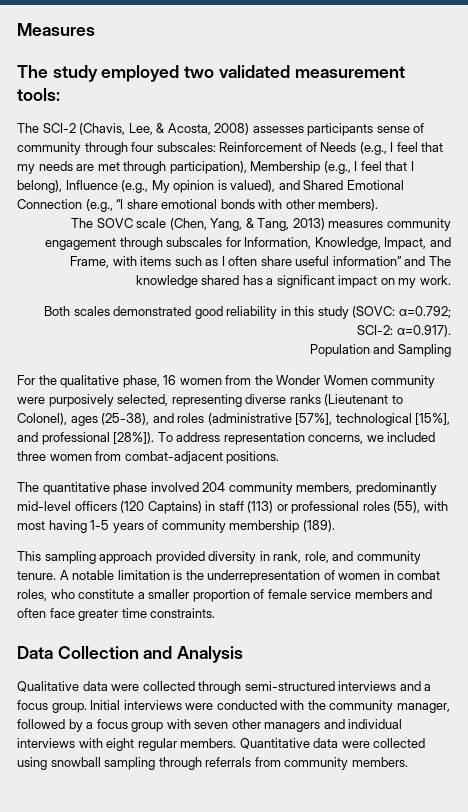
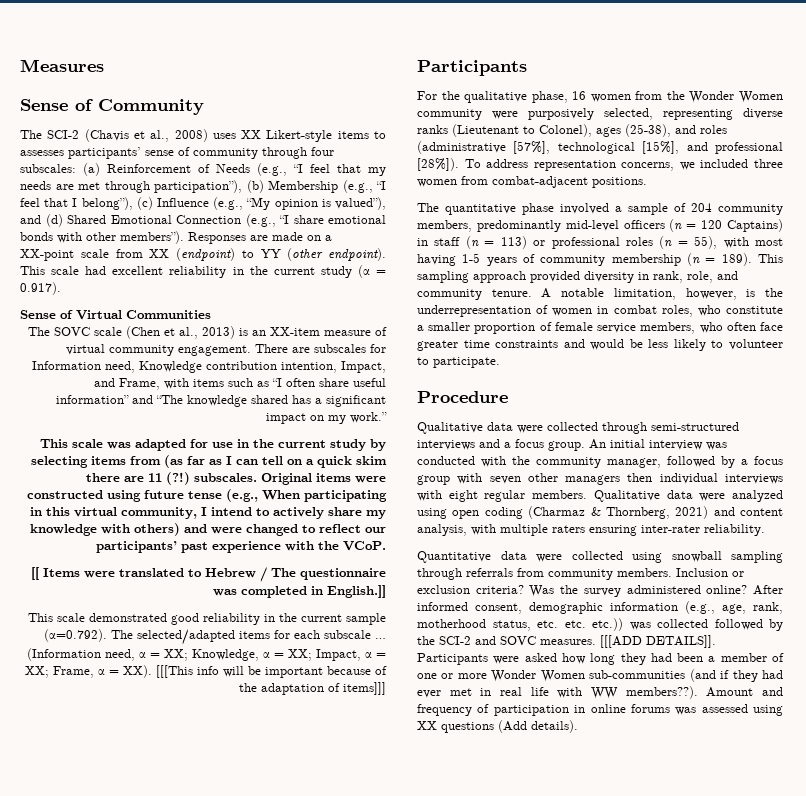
[17,65,405,82] [17,88,60,101] [17,123,374,136] The study employed two validated measurement tools: // The SCI-2 (Chavis, Lee, & Acosta, 2008) assesses participants -> [20,99,204,115] [20,129,387,142] [20,147,141,159] Sense of Community // The SCI-2 (Chavis et al., 2008) uses XX Likert-style items to assesses participants’
(216, 147) none -> [83,163,100,176] (a)
[390,142,394,152] I -> [293,164,303,173] “I
[169,161,247,174] participation), -> [154,180,264,193] participation”), (b)
[354,161,358,171] I -> [376,181,386,190] “I
[17,180,62,193] belong), -> [81,197,153,210] belong”), (c)
[151,180,170,193] My -> [246,197,271,210] “My
[230,180,300,192] valued), and -> [334,197,386,210] [20,214,63,227] valued”), and (d)
[318,199,379,211] [71,218,451,231] [45,237,381,250] members). // The SOVC scale (Chen, Yang, & Tang, 2013) measures community engagement through subscales for Information, Knowledge, -> [120,231,332,244] [20,248,386,261] [20,265,387,278] [20,282,61,295] [20,310,211,320] [28,326,387,339] [66,344,386,356] [32,361,337,373] members”). Responses are made on a XX-point scale from XX (endpoint) to YY (other endpoint). This scale had excellent reliability in the current study (α = 0.917). // Sense of Virtual Communities // The SOVC scale (Chen et al., 2013) is an XX-item measure of virtual community engagement. There are subscales for Information need, Knowledge contribution intention,
[221,256,225,266] I -> [272,378,282,387] “I
[428,256,451,266] The -> [156,395,183,404] “The
[419,275,451,285] [44,306,451,319] [357,325,451,337] [309,344,451,357] work. // Both scales demonstrated good reliability in this study (SOVC: α=0.792; SCI-2: α=0.917). // Population and Sampling -> [350,412,387,423] [40,439,386,451] [31,455,387,468] [86,472,386,485] [27,489,387,502] [30,507,386,519] [30,523,386,536] [96,541,386,553] [31,567,386,582] [213,585,386,598] [28,613,386,625] [44,629,386,645] [27,648,386,661] [25,665,387,678] [239,682,386,695] [417,60,527,76] work.” // This scale was adapted for use in the current study by selecting items from (as far as I can tell on a quick skim there are 11 (?!) subscales. Original items were constructed using future tense (e.g., When participating in this virtual community, I intend to actively share my knowledge with others) and were changed to reflect our participants’ past experience with the VCoP. // [[ Items were translated to Hebrew / The questionnaire was completed in English.]] // This scale demonstrated good reliability in the current sample (α=0.792). The selected/adapted items for each subscale … (Information need, α = XX; Knowledge, α = XX; Impact, α = XX; Frame, α = XX). [[[This info will be important because of the adaptation of items]]] // Participants
(199, 487) none -> [615,203,686,215] a sample of
[120,501,421,514] (120 Captains) in staff (113) or professional roles (55), -> [669,219,783,232] [417,236,718,249] (n = 120 Captains) in staff (n = 113) or professional roles (n = 55),
[302,520,335,532] (189). // -> [687,253,752,266] (n = 189).
[117,570,170,580] limitation -> [613,288,737,300] limitation, however,
[354,589,433,599] members and -> [640,322,723,334] members, who
[150,608,216,618] [17,646,244,663] constraints. // Data Collection and Analysis -> [495,339,783,351] [417,357,500,368] [417,391,508,403] constraints and would be less likely to volunteer to participate. // Procedure
[90,700,214,710] Initial interviews were -> [589,439,727,450] An initial interview was
[323,719,345,729] and -> [627,473,653,482] then
(237, 743) none -> [593,490,783,502] [417,506,783,519] [417,524,765,536] Qualitative data were analyzed using open coding (Charmaz & Thornberg, 2021) and content analysis, with multiple raters ensuring inter-rater reliability. //
(408, 762) none -> [676,568,744,577] [417,585,783,597] [417,601,783,614] [417,618,783,631] [417,635,716,648] [417,653,784,665] [417,669,783,682] [417,686,783,699] [417,704,783,716] [417,720,578,733] Inclusion or exclusion criteria? Was the survey administered online? After informed consent, demographic information (e.g., age, rank, motherhood status, etc. etc. etc.)) was collected followed by the SCI-2 and SOVC measures. [[[ADD DETAILS]]. Participants were asked how long they had been a member of one or more Wonder Women sub-communities (and if they had ever met in real life with WW members??). Amount and frequency of participation in online forums was assessed using XX questions (Add details).

